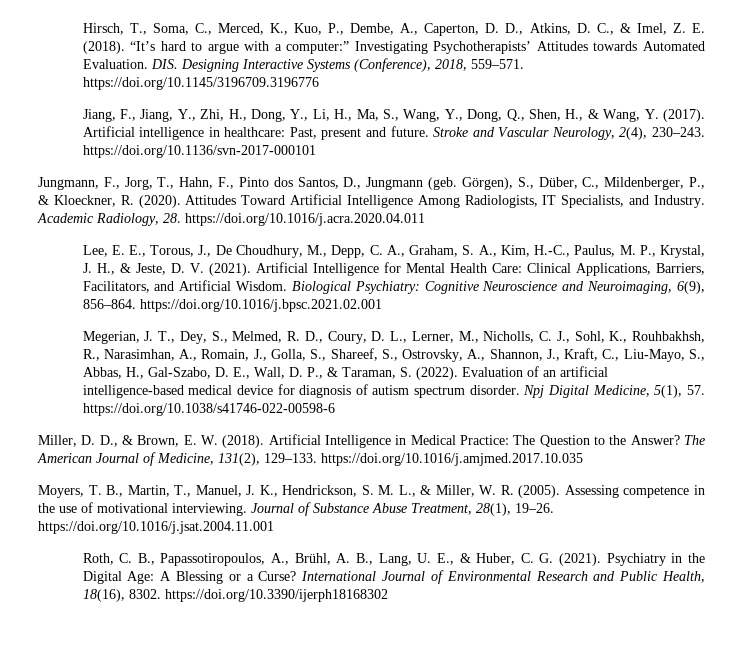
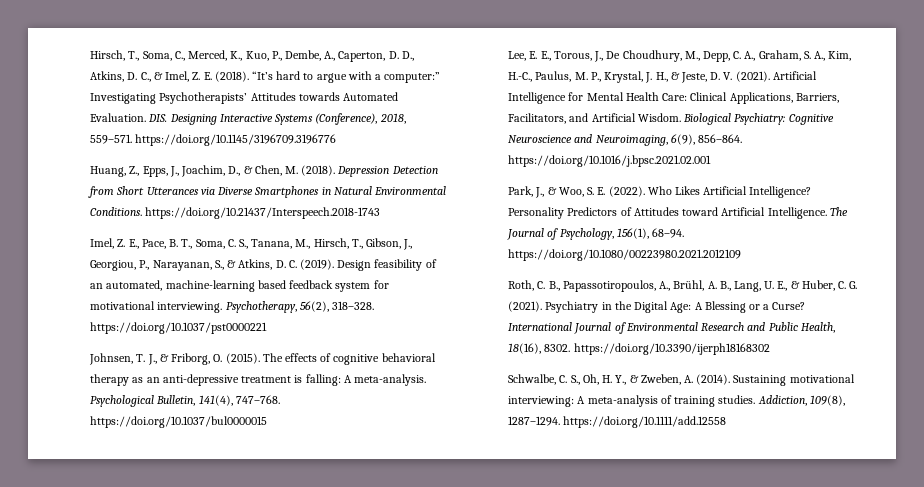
[82,109,705,122] [82,126,705,140] [82,145,316,158] [38,177,706,190] [38,194,705,208] [37,213,425,226] Jiang, F., Jiang, Y., Zhi, H., Dong, Y., Li, H., Ma, S., Wang, Y., Dong, Q., Shen, H., & Wang, Y. (2017). Artificial intelligence in healthcare: Past, present and future. Stroke and Vascular Neurology, 2(4), 230–243. https://doi.org/10.1136/svn-2017-000101 // Jungmann, F., Jorg, T., Hahn, F., Pinto dos Santos, D., Jungmann (geb. Görgen), S., Düber, C., Mildenberger, P., & Kloeckner, R. (2020). Attitudes Toward Artificial Intelligence Among Radiologists, IT Specialists, and Industry. Academic Radiology, 28. https://doi.org/10.1016/j.acra.2020.04.011 -> [90,165,438,177] [88,186,447,198] [90,207,381,219] [90,238,413,250] [90,259,437,271] [90,280,389,292] [90,301,375,313] [90,322,268,334] [89,353,436,365] [90,374,427,386] [90,395,280,407] [90,416,268,428] Huang, Z., Epps, J., Joachim, D., & Chen, M. (2018). Depression Detection from Short Utterances via Diverse Smartphones in Natural Environmental Conditions. https://doi.org/10.21437/Interspeech.2018-1743 // Imel, Z. E., Pace, B. T., Soma, C. S., Tanana, M., Hirsch, T., Gibson, J., Georgiou, P., Narayanan, S., & Atkins, D. C. (2019). Design feasibility of an automated, machine-learning based feedback system for motivational interviewing. Psychotherapy, 56(2), 318–328. https://doi.org/10.1037/pst0000221 // Johnsen, T. J., & Friborg, O. (2015). The effects of cognitive behavioral therapy as an anti-depressive treatment is falling: A meta-analysis. Psychological Bulletin, 141(4), 747–768. https://doi.org/10.1037/bul0000015
[82,331,705,344] [82,348,705,362] [82,366,608,380] [82,384,705,398] [82,403,335,416] [38,434,705,448] [37,452,583,466] [38,485,705,498] [38,502,554,516] [38,521,274,534] Megerian, J. T., Dey, S., Melmed, R. D., Coury, D. L., Lerner, M., Nicholls, C. J., Sohl, K., Rouhbakhsh, R., Narasimhan, A., Romain, J., Golla, S., Shareef, S., Ostrovsky, A., Shannon, J., Kraft, C., Liu-Mayo, S., Abbas, H., Gal-Szabo, D. E., Wall, D. P., & Taraman, S. (2022). Evaluation of an artificial intelligence-based medical device for diagnosis of autism spectrum disorder. Npj Digital Medicine, 5(1), 57. https://doi.org/10.1038/s41746-022-00598-6 // Miller, D. D., & Brown, E. W. (2018). Artificial Intelligence in Medical Practice: The Question to the Answer? The American Journal of Medicine, 131(2), 129–133. https://doi.org/10.1016/j.amjmed.2017.10.035 // Moyers, T. B., Martin, T., Manuel, J. K., Hendrickson, S. M. L., & Miller, W. R. (2005). Assessing competence in the use of motivational interviewing. Journal of Substance Abuse Treatment, 28(1), 19–26. https://doi.org/10.1016/j.jsat.2004.11.001 -> [508,186,812,198] [508,207,848,219] [507,228,685,240] [508,249,742,261] Park, J., & Woo, S. E. (2022). Who Likes Artificial Intelligence? Personality Predictors of Attitudes toward Artificial Intelligence. The Journal of Psychology, 156(1), 68–94. https://doi.org/10.1080/00223980.2021.2012109
(388, 595) none -> [508,374,855,386] [508,395,845,407] [508,416,727,428] // Schwalbe, C. S., Oh, H. Y., & Zweben, A. (2014). Sustaining motivational interviewing: A meta-analysis of training studies. Addiction, 109(8), 1287–1294. https://doi.org/10.1111/add.12558

